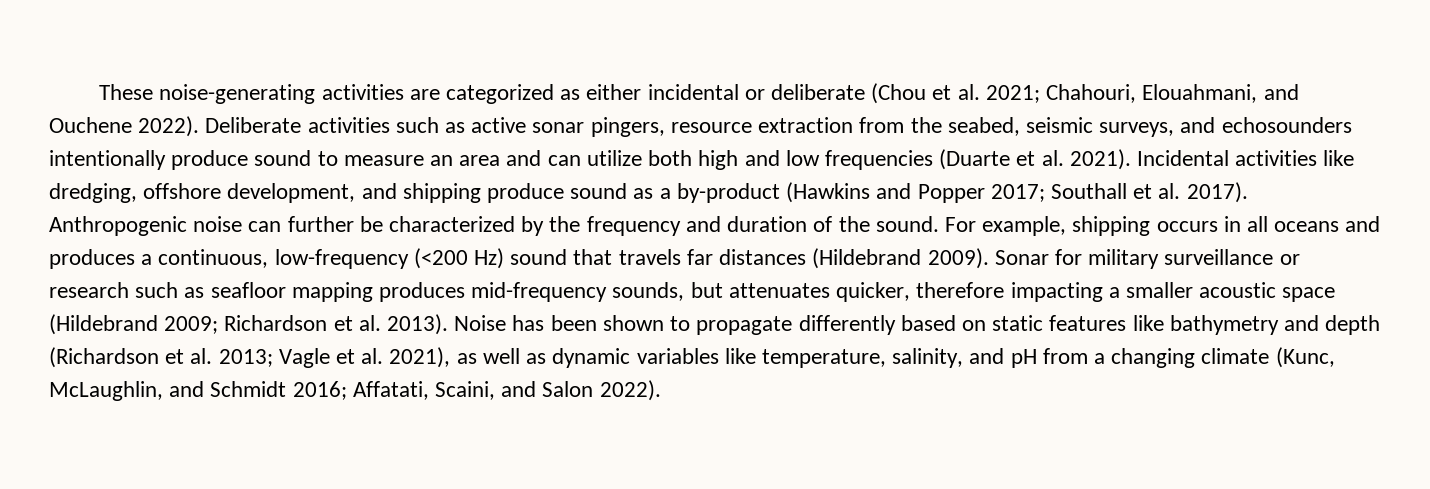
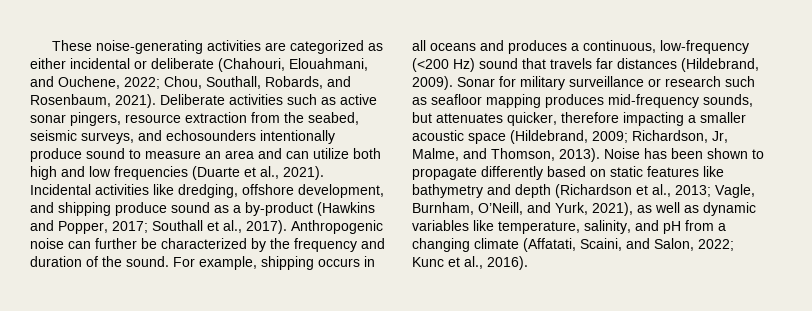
[871,83,1299,104] [49,116,200,137] (Chou et al. 2021; Chahouri, Elouahmani, and Ouchene 2022). -> [218,58,368,72] [30,76,351,89] [30,94,156,108] (Chahouri, Elouahmani, and Ouchene, 2022; Chou, Southall, Robards, and Rosenbaum, 2021).
[1041,150,1064,166] al. -> [260,166,279,179] al.,
[917,184,985,203] Popper -> [58,221,108,234] Popper,
[1158,183,1181,199] al. -> [223,220,242,233] al.,
[812,248,922,269] (Hildebrand -> [681,58,759,72] (Hildebrand,
[49,314,381,335] (Hildebrand 2009; Richardson et al. -> [510,130,728,144] [412,148,555,161] (Hildebrand, 2009; Richardson, Jr, Malme, and Thomson,
[190,348,384,368] al. 2013; Vagle et al. -> [652,184,755,198] [412,202,588,215] al., 2013; Vagle, Burnham, O’Neill, and Yurk,
[1275,347,1335,368] [49,380,661,401] (Kunc, McLaughlin, and Schmidt 2016; Affatati, Scaini, and Salon 2022). -> [523,238,734,252] [412,256,528,270] (Affatati, Scaini, and Salon, 2022; Kunc et al., 2016).

